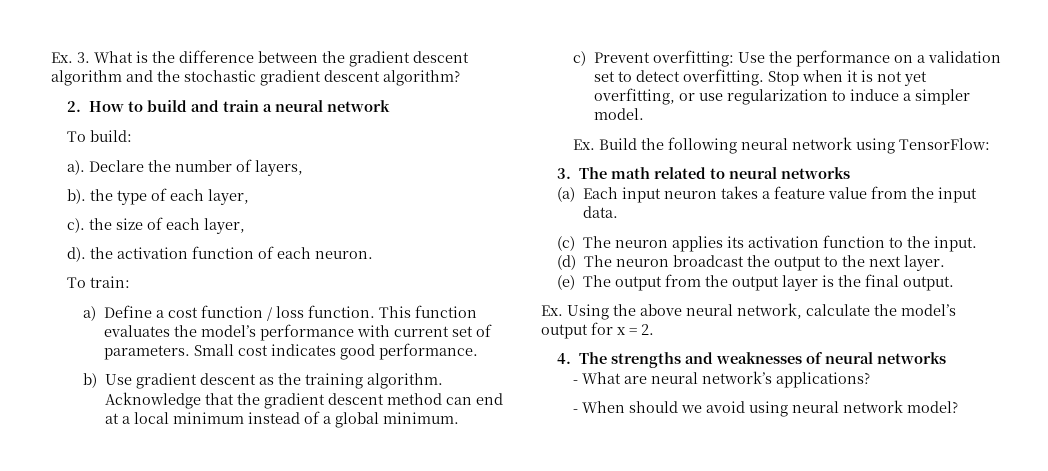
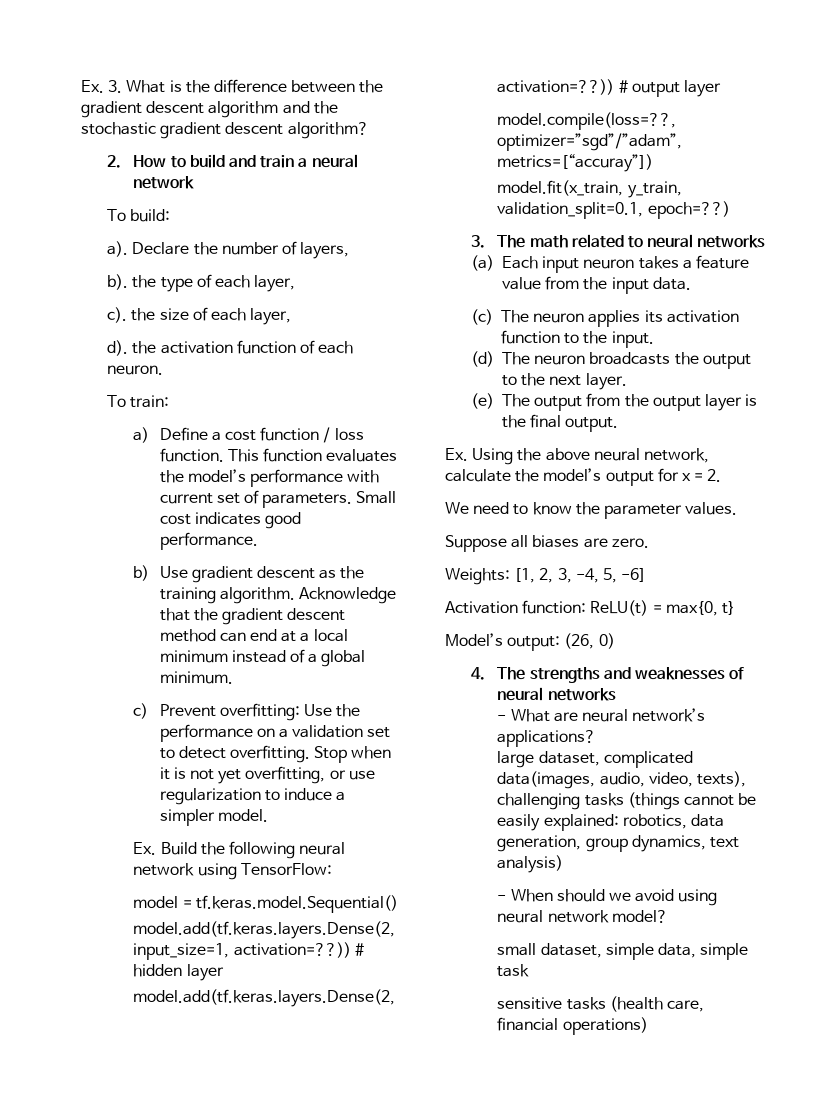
(991, 144) none -> [133,895,398,913] [133,921,396,939] [133,942,364,960] [133,964,224,981] [133,989,396,1007] [497,79,722,97] [497,112,677,130] [497,133,683,151] [497,154,654,172] [497,180,682,198] [497,201,730,219] // model = tf.keras.model.Sequential() // model.add(tf.keras.layers.Dense(2, input_size=1, activation=??)) # hidden layer // model.add(tf.keras.layers.Dense(2, activation=??)) # output layer // model.compile(loss=??, optimizer=”sgd”/”adam”, metrics=[“accuray”]) // model.fit(x_train, y_train, validation_split=0.1, epoch=??)
[672,255,744,267] broadcast -> [589,352,671,365] broadcasts
(654, 329) none -> [445,502,738,519] [445,535,649,552] [445,568,647,585] [445,600,735,616] [445,633,615,651] // We need to know the parameter values. // Suppose all biases are zero. // Weights: [1, 2, 3, -4, 5, -6] // Activation function: ReLU(t) = max{0, t} // Model’s output: (26, 0)
(871, 380) none -> [497,751,693,768] [497,771,747,789] [497,792,757,810] [497,814,725,831] [497,835,740,852] [497,855,564,873] // large dataset, complicated data(images, audio, video, texts), challenging tasks (things cannot be easily explained: robotics, data generation, group dynamics, text analysis)
(959, 407) none -> [497,943,749,960] [497,964,530,977] [497,996,705,1012] [497,1017,648,1035] // small dataset, simple data, simple task // sensitive tasks (health care, financial operations)

